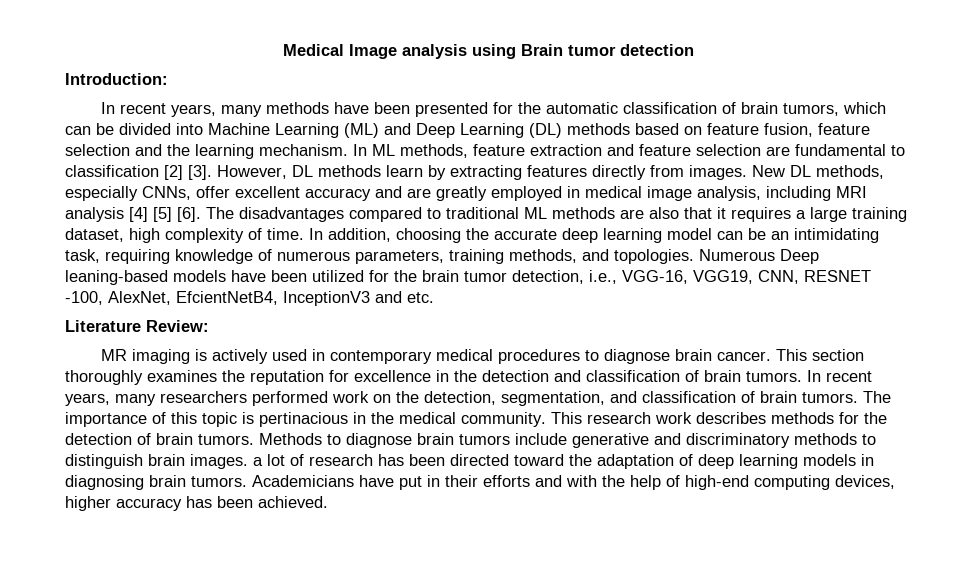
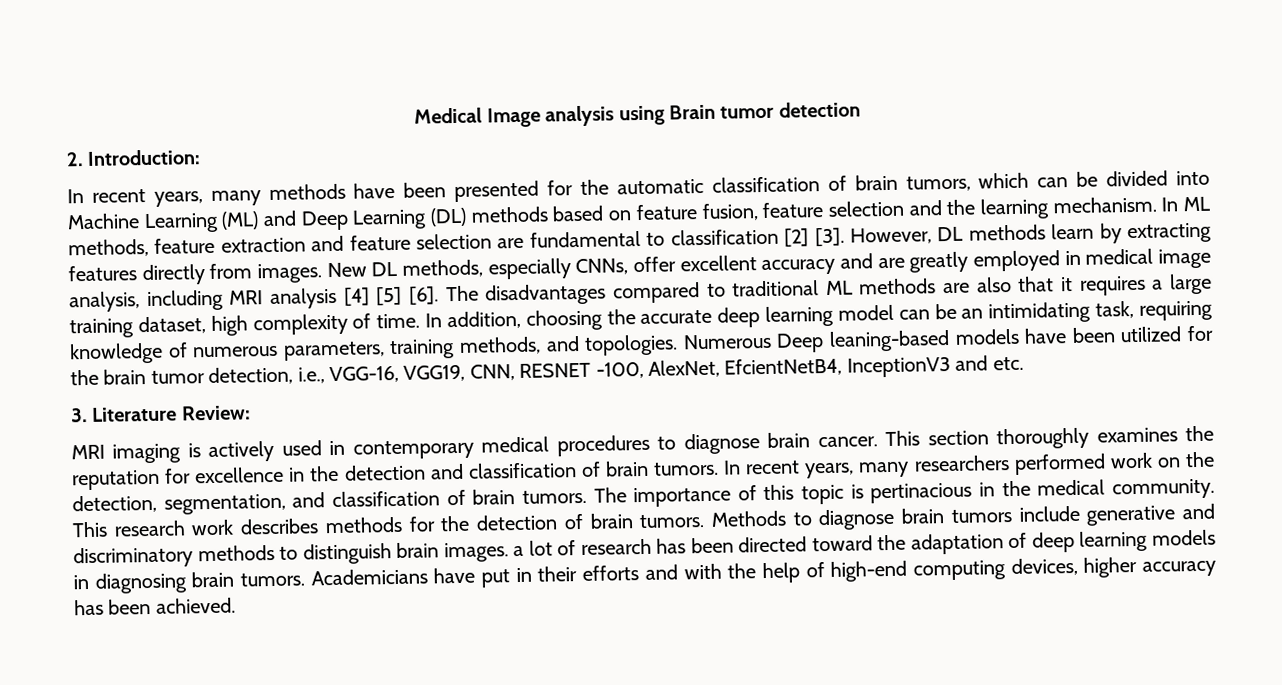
(694, 50) none -> [66,152,84,167] 2.
(434, 297) none -> [70,408,88,423] 3.
[100,349,127,361] MR -> [71,444,105,460] MRI

